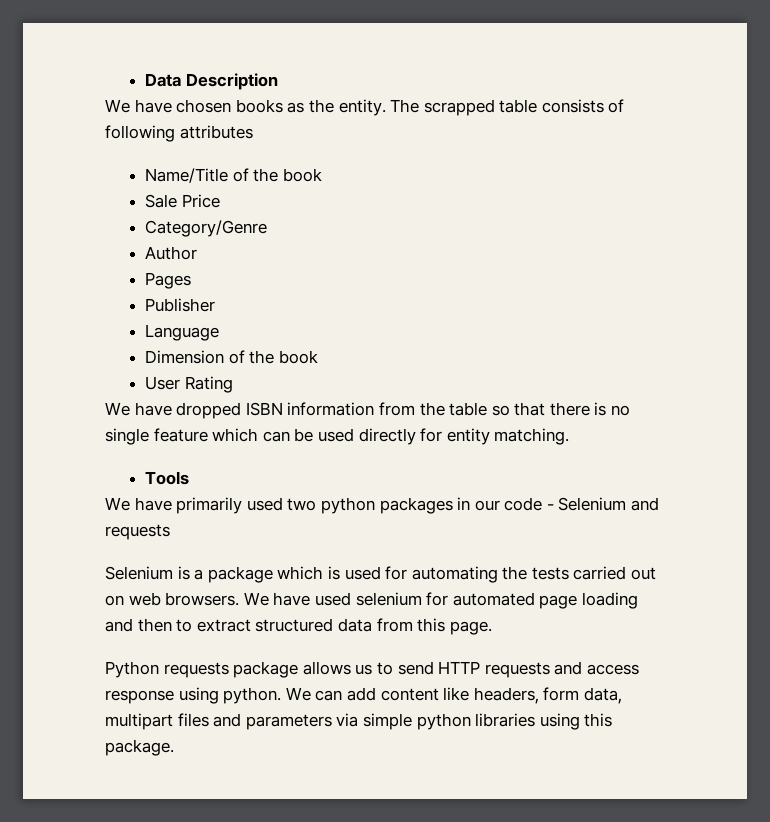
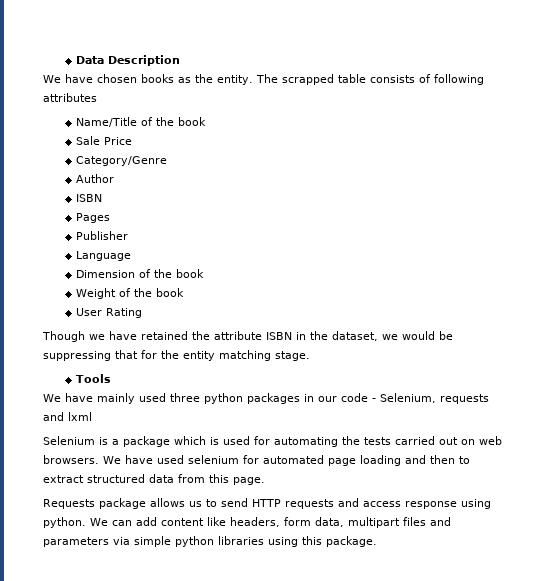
(198, 253) none -> [75,194,102,202] // ISBN
[145,376,233,393] [105,402,631,419] [105,428,570,445] User Rating // We have dropped ISBN information from the table so that there is no single feature which can be used directly for entity matching. -> [75,288,184,299] [75,308,142,318] [42,331,453,342] [43,350,310,361] Weight of the book // User Rating // Though we have retained the attribute ISBN in the dataset, we would be suppressing that for the entity matching stage.
[176,497,317,514] primarily used two -> [97,393,200,404] mainly used three
[558,497,660,511] [105,524,170,540] Selenium and requests -> [380,393,489,404] [43,412,92,421] Selenium, requests and lxml
[105,661,229,678] Python requests -> [43,499,95,509] Requests

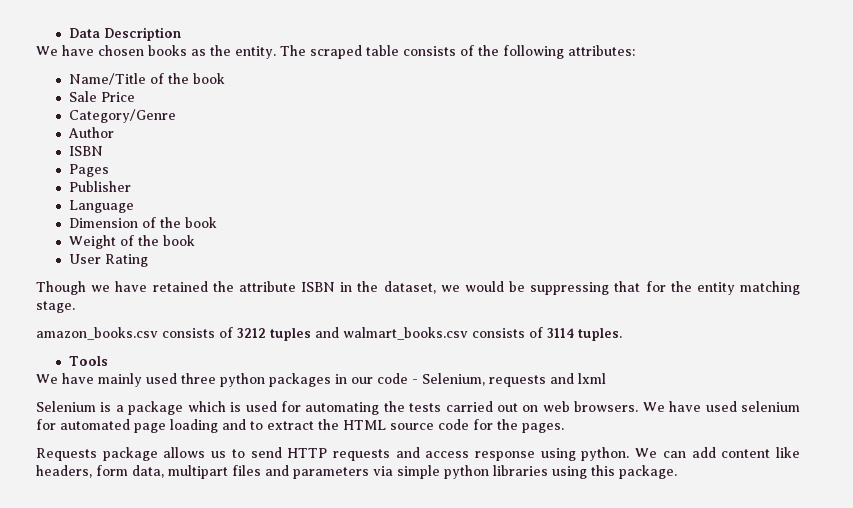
[281,74,334,85] scrapped -> [310,45,362,59] scraped
[433,74,484,85] [43,93,97,102] following attributes -> [478,45,635,59] the following attributes:
(310, 356) none -> [36,327,622,341] // amazon_books.csv consists of 3212 tuples and walmart_books.csv consists of 3114 tuples.
[430,455,455,464] then -> (246, 424) none
[87,474,265,485] structured data from this page. -> [318,419,564,433] the HTML source code for the pages.

